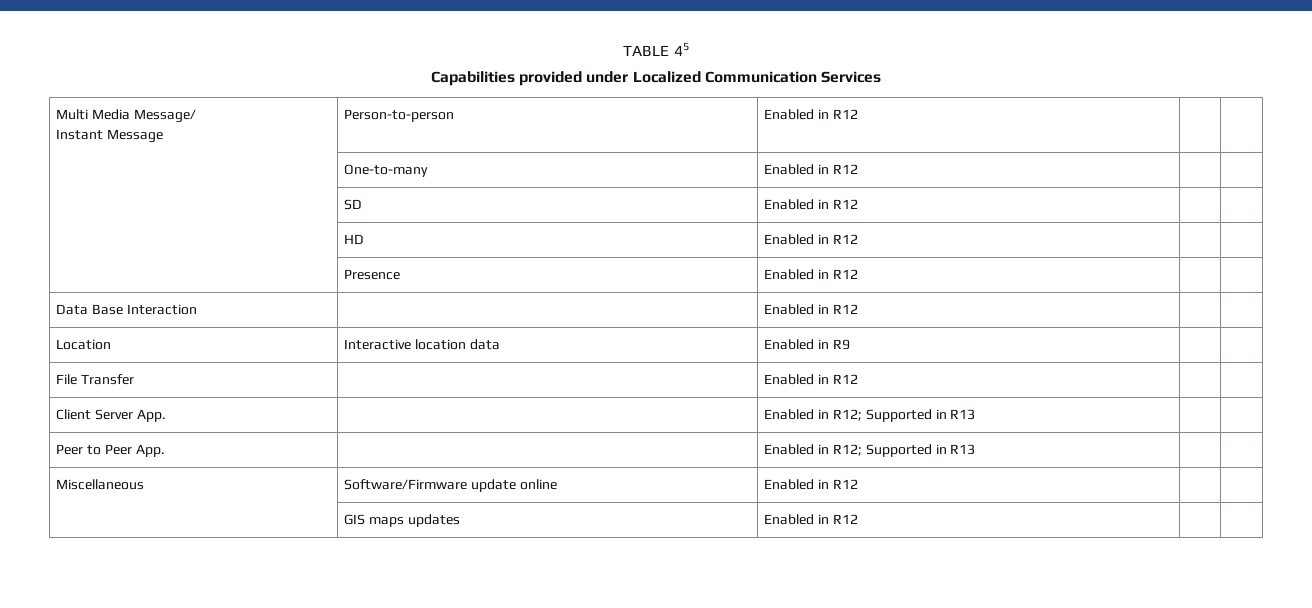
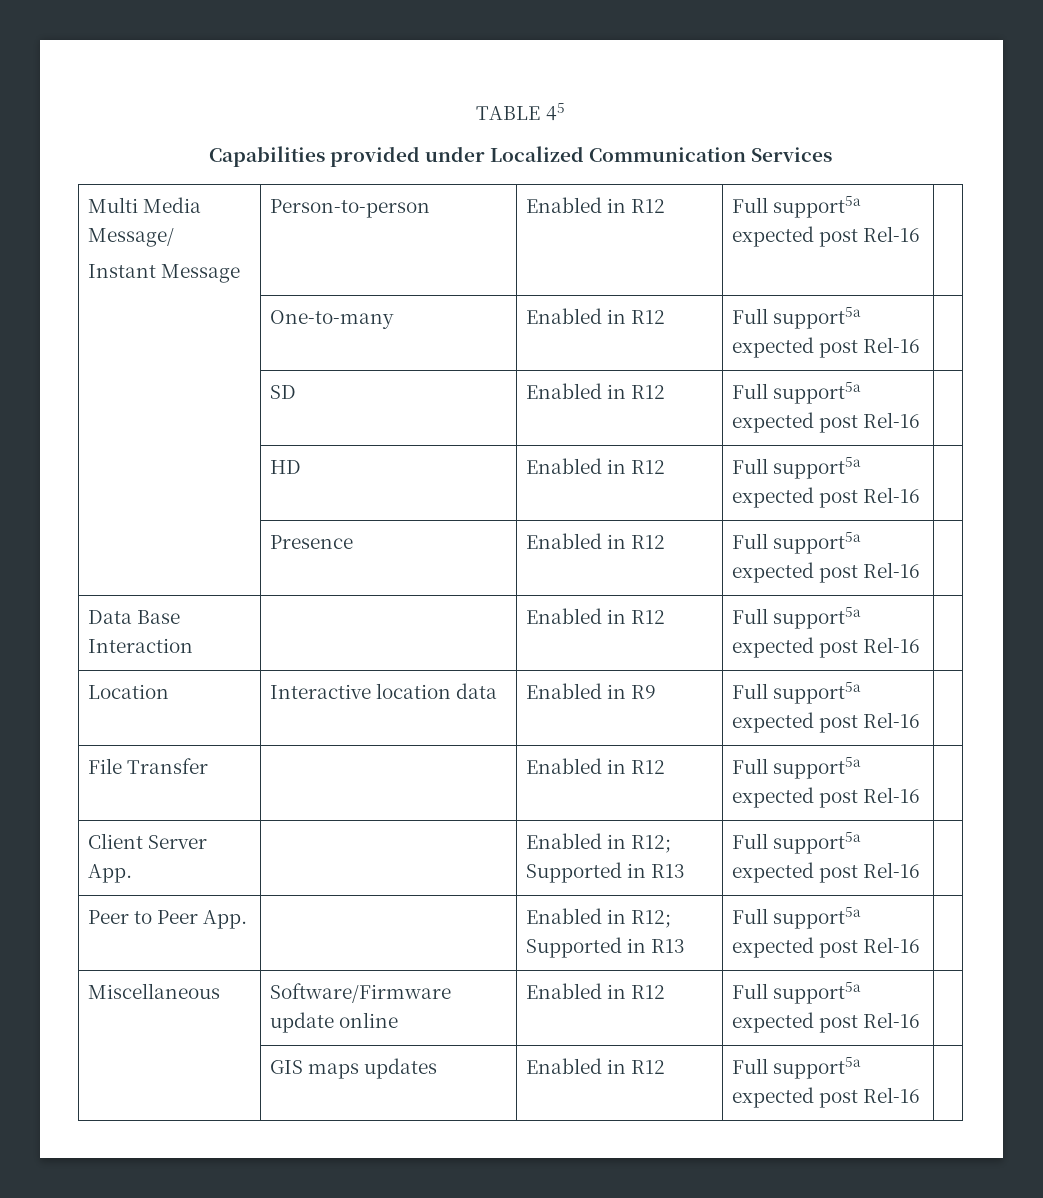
(858, 114) none -> [731,196,861,218] [731,226,920,247] Full support5a expected post Rel-16
(858, 169) none -> [731,307,861,329] [731,337,920,358] Full support5a expected post Rel-16
(858, 204) none -> [731,382,861,404] [731,412,920,433] Full support5a expected post Rel-16
(858, 239) none -> [731,457,861,479] [731,487,920,508] Full support5a expected post Rel-16
(858, 274) none -> [731,532,861,554] [731,562,920,583] Full support5a expected post Rel-16
(858, 309) none -> [731,607,861,629] [731,637,920,658] Full support5a expected post Rel-16
(850, 344) none -> [731,682,861,704] [731,712,920,733] Full support5a expected post Rel-16
(858, 379) none -> [731,757,861,779] [731,787,920,808] Full support5a expected post Rel-16
(976, 414) none -> [731,832,861,854] [731,862,920,883] Full support5a expected post Rel-16
(976, 449) none -> [731,907,861,929] [731,937,920,958] Full support5a expected post Rel-16
(858, 484) none -> [731,982,861,1004] [731,1012,920,1033] Full support5a expected post Rel-16
(858, 519) none -> [731,1057,861,1079] [731,1087,920,1108] Full support5a expected post Rel-16

